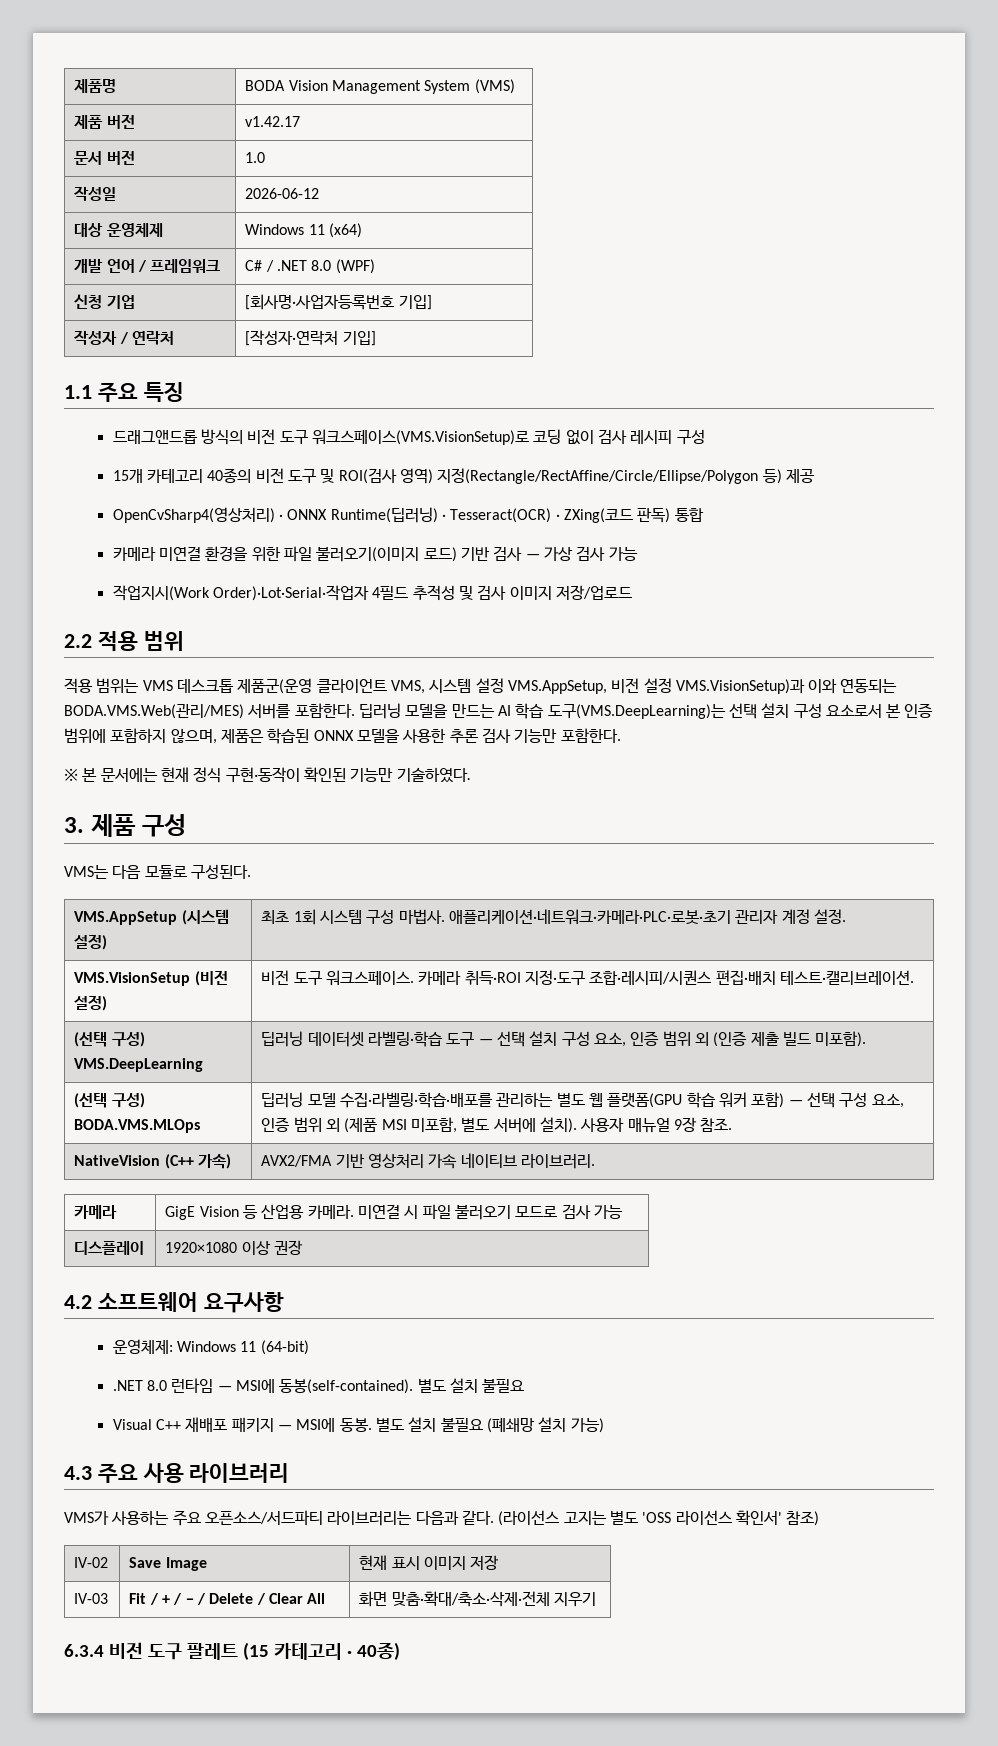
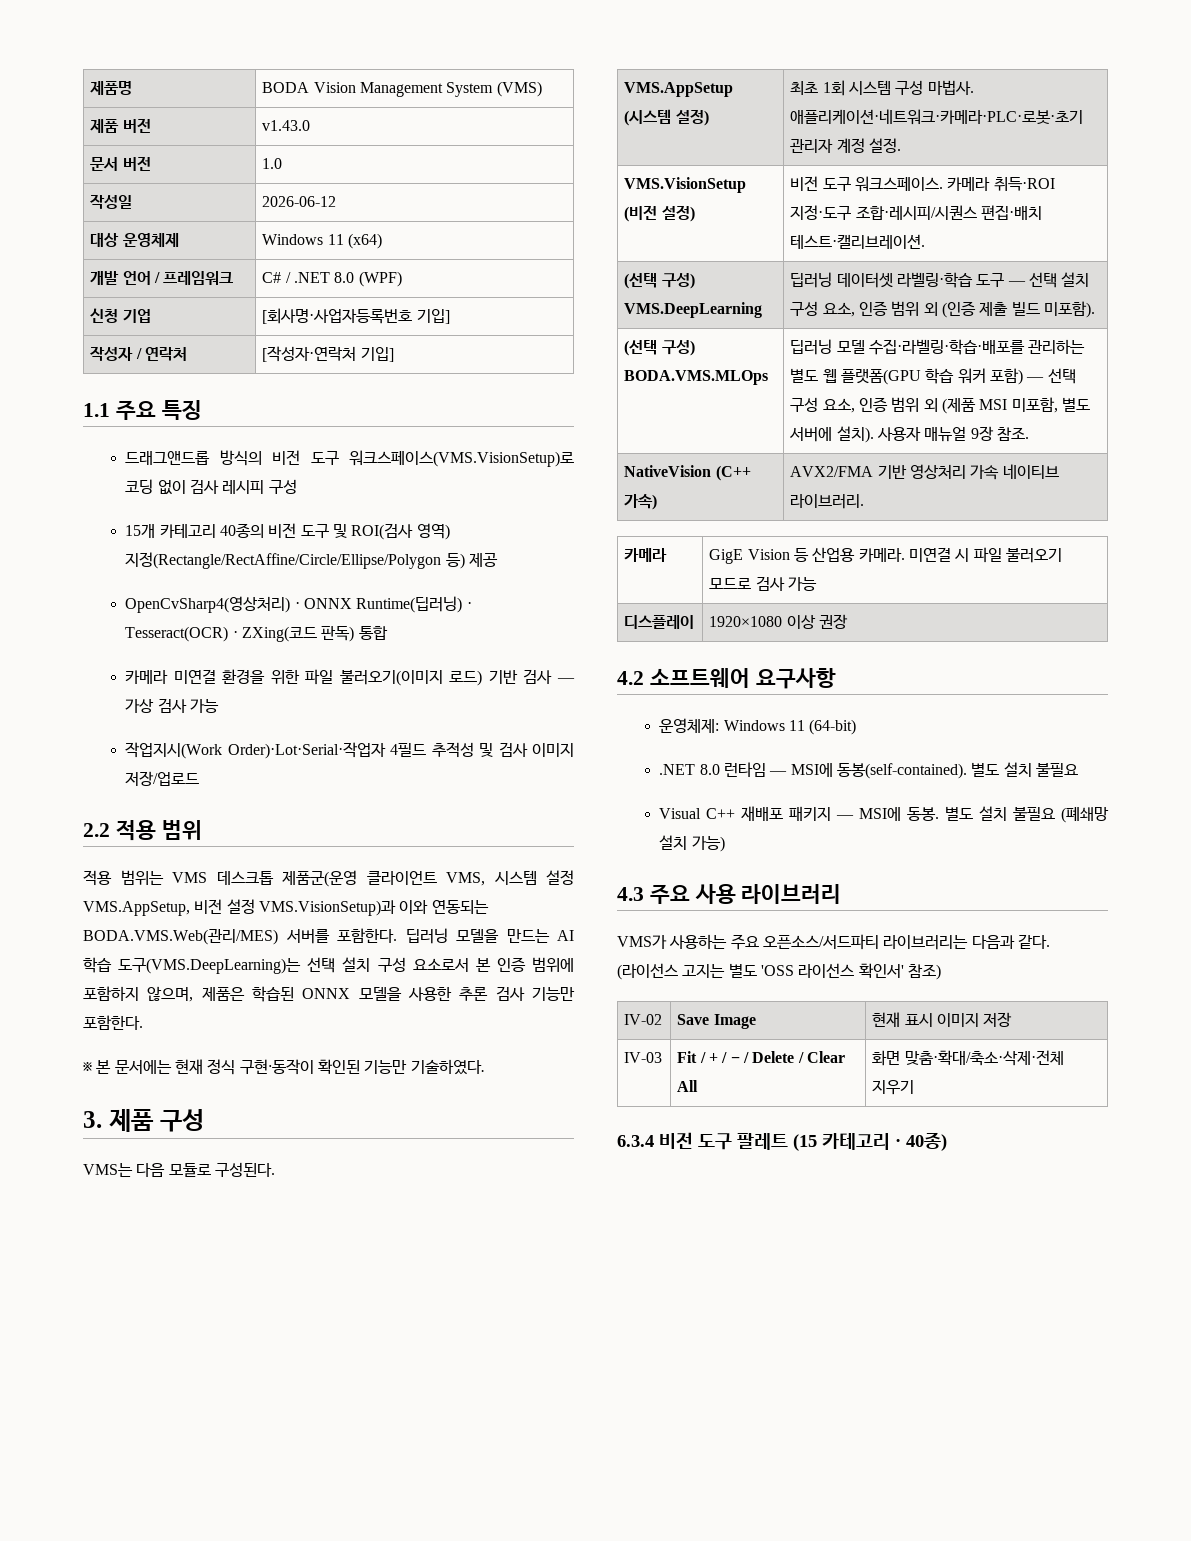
[245,116,301,127] v1.42.17 -> [262,120,311,131] v1.43.0

